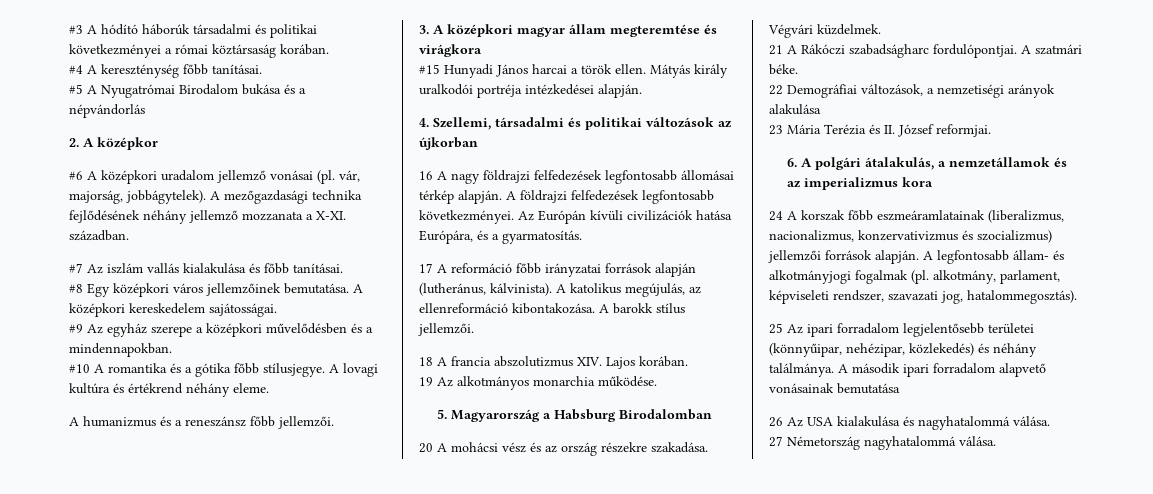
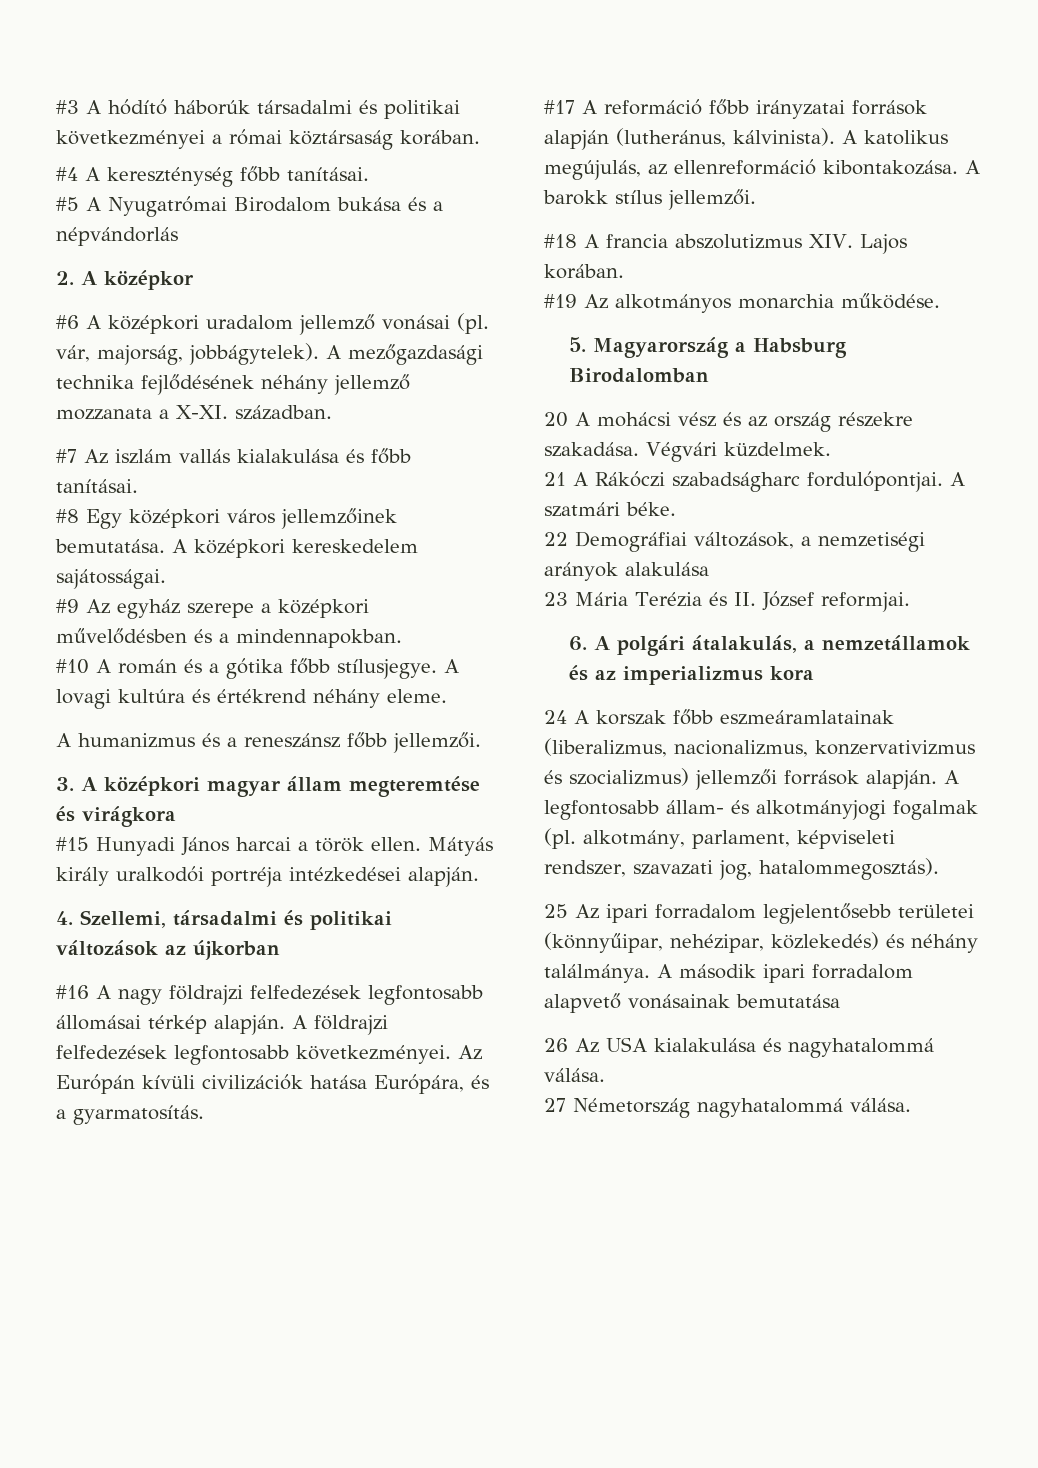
[108,363,167,373] romantika -> [118,659,177,674] román
[419,171,433,180] 16 -> [56,985,89,999] #16
[419,263,433,273] 17 -> [544,100,575,114] #17
[419,357,433,366] 18 -> [544,234,577,248] #18
[419,377,433,386] 19 -> [544,294,577,308] #19

